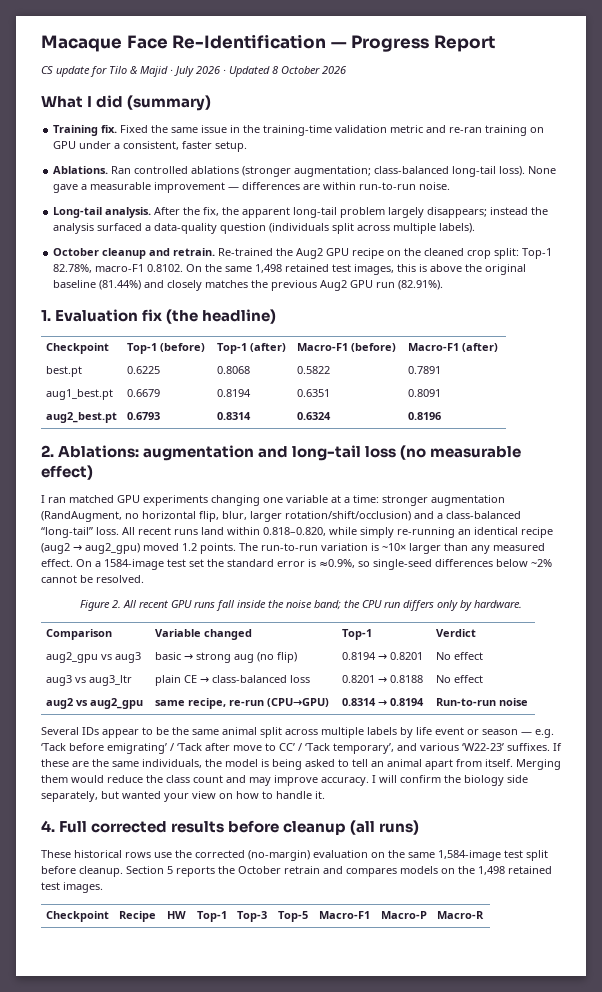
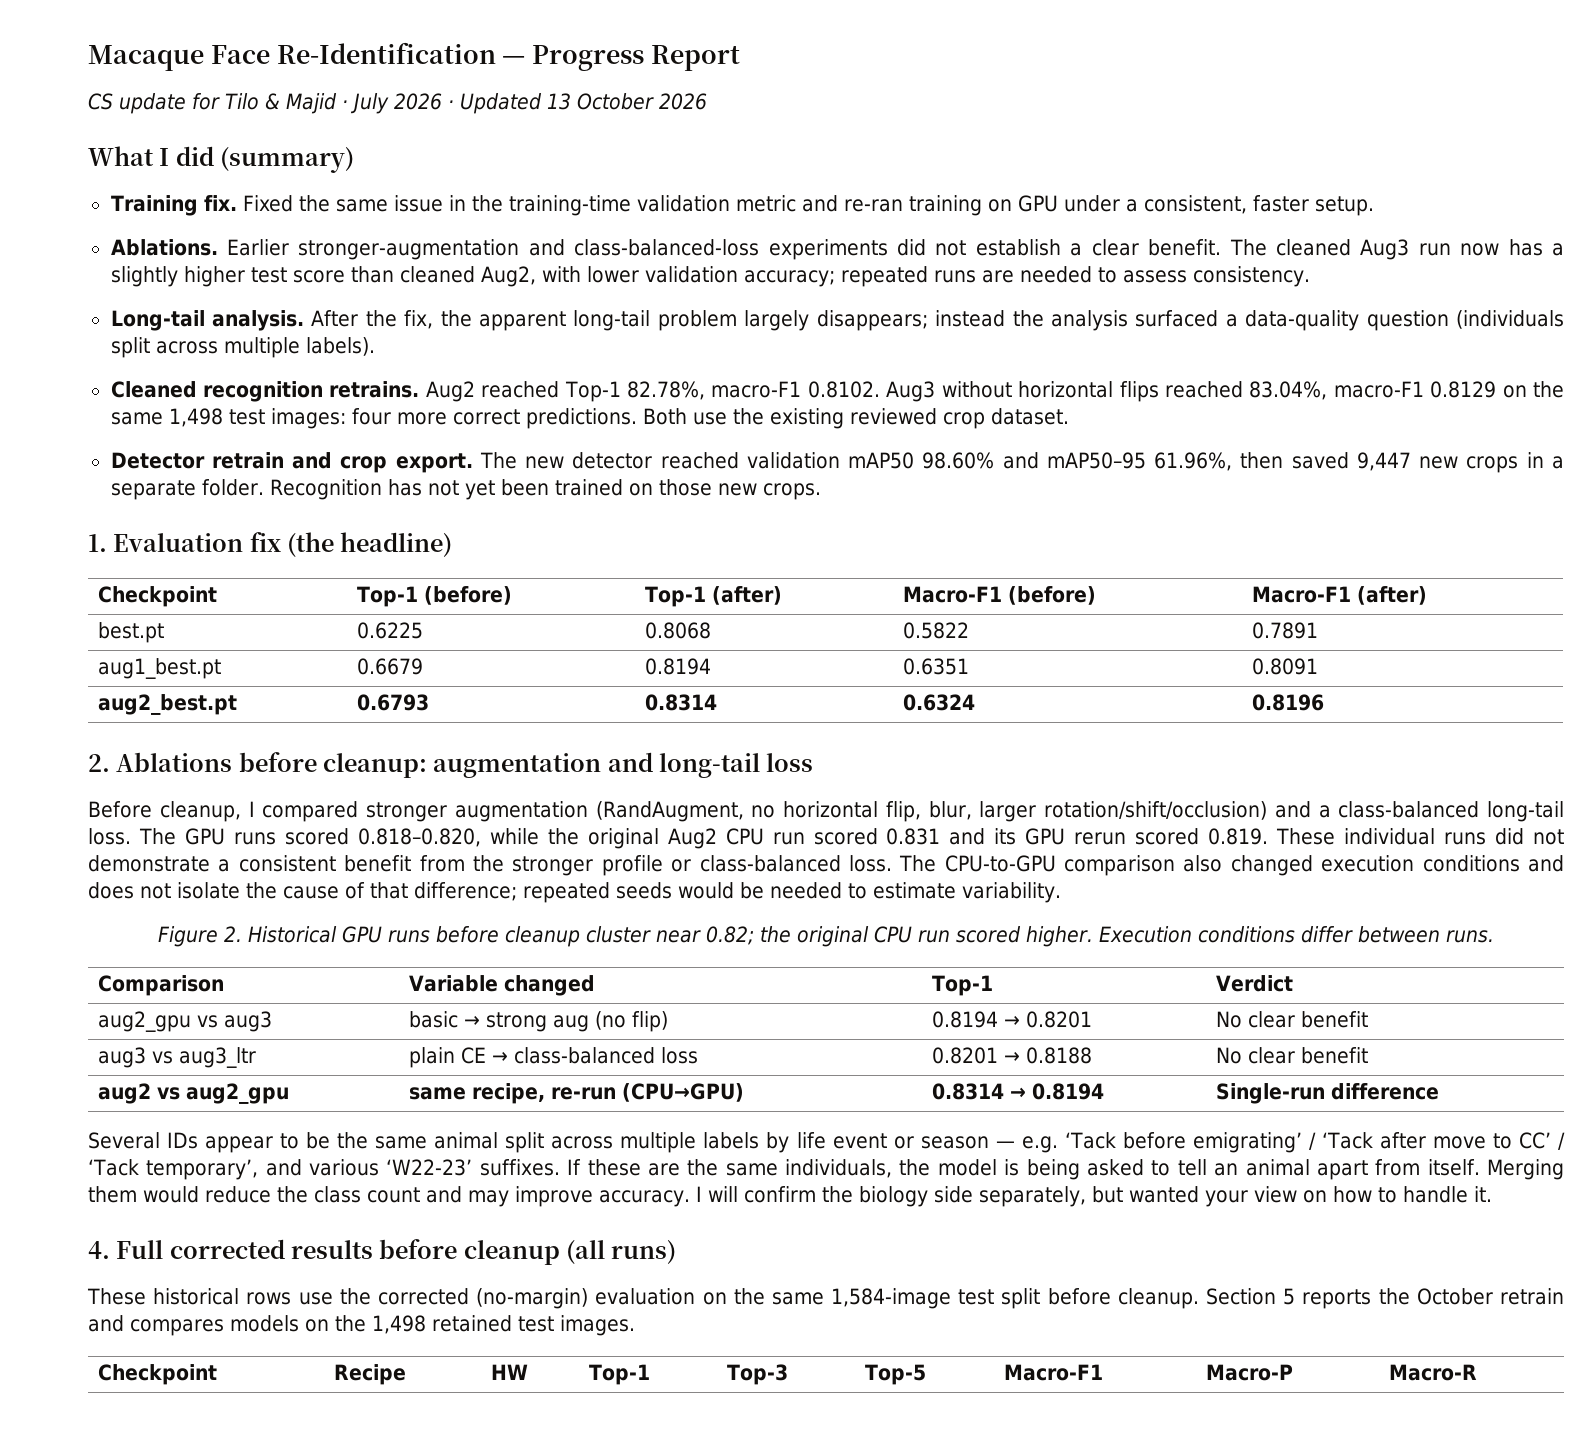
[272,66,278,74] 8 -> [547,93,571,110] 13
[111,166,557,177] [53,182,451,193] Ran controlled ablations (stronger augmentation; class-balanced long-tail loss). None gave a measurable improvement — differences are within run-to-run noise. -> [226,239,1564,260] [110,266,1310,287] Earlier stronger-augmentation and class-balanced-loss experiments did not establish a clear benefit. The cleaned Aug3 run now has a slightly higher test score than cleaned Aug2, with lower validation accuracy; repeated runs are needed to assess consistency.
[53,248,553,259] [53,264,527,275] [53,280,444,291] October cleanup and retrain. Re-trained the Aug2 GPU recipe on the cleaned crop split: Top-1 82.78%, macro-F1 0.8102. On the same 1,498 retained test images, this is above the original baseline (81.44%) and closely matches the previous Aug2 GPU run (82.91%). -> [110,381,1564,402] [110,408,1069,429] [110,452,1565,473] [110,479,821,500] Cleaned recognition retrains. Aug2 reached Top-1 82.78%, macro-F1 0.8102. Aug3 without horizontal flips reached 83.04%, macro-F1 0.8129 on the same 1,498 test images: four more correct predictions. Both use the existing reviewed crop dataset. // Detector retrain and crop export. The new detector reached validation mAP50 98.60% and mAP50–95 61.96%, then saved 9,447 new crops in a separate folder. Recognition has not yet been trained on those new crops.
[58,445,140,458] Ablations: -> [116,752,428,778] Ablations before cleanup:
[400,445,522,460] [41,465,93,480] [41,495,379,506] (no measurable effect) // I ran matched GPU experiments changing one variable at a time: -> [88,801,359,822] // Before cleanup, I compared
[41,527,553,538] [41,543,545,554] [41,559,552,570] [41,575,144,583] [80,600,522,611] “long-tail” loss. All recent runs land within 0.818–0.820, while simply re-running an identical recipe (aug2 → aug2_gpu) moved 1.2 points. The run-to-run variation is ~10× larger than any measured effect. On a 1584-image test set the standard error is ≈0.9%, so single-seed differences below ~2% cannot be resolved. // Figure 2. All recent GPU runs fall inside the noise band; the CPU run differs only by hardware. -> [1487,801,1564,822] [88,828,1564,849] [88,855,1565,876] [88,882,1061,903] [158,926,1494,947] long-tail loss. The GPU runs scored 0.818–0.820, while the original Aug2 CPU run scored 0.831 and its GPU rerun scored 0.819. These individual runs did not demonstrate a consistent benefit from the stronger profile or class-balanced loss. The CPU-to-GPU comparison also changed execution conditions and does not isolate the cause of that difference; repeated seeds would be needed to estimate variability. // Figure 2. Historical GPU runs before cleanup cluster near 0.82; the original CPU run scored higher. Execution conditions differ between runs.
[453,652,483,660] effect -> [1248,1011,1369,1028] clear benefit
[453,675,483,683] effect -> [1248,1047,1369,1064] clear benefit
[435,698,528,706] Run-to-run noise -> [1216,1083,1440,1104] Single-run difference

